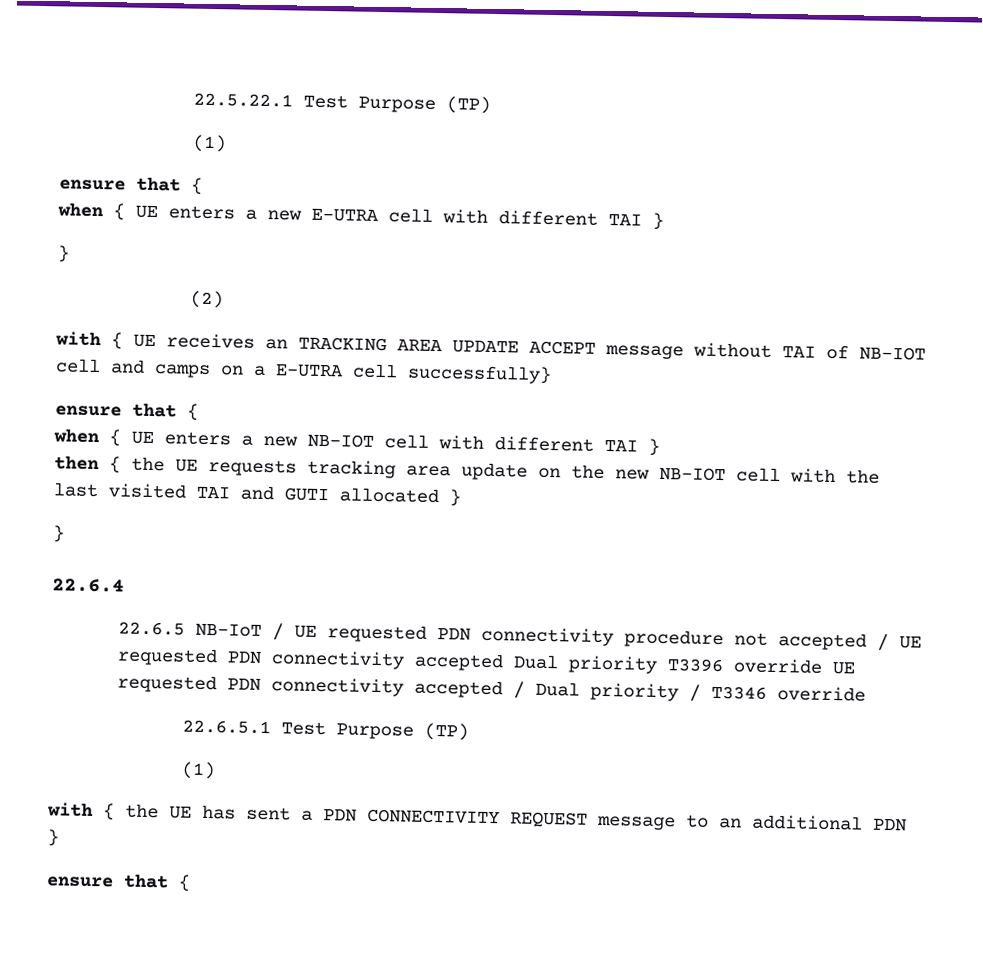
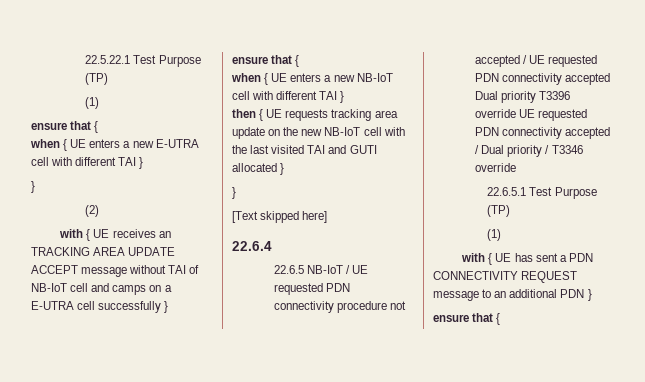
[859,346,926,361] NB-IOT -> [31,283,67,292] NB-IoT
[407,364,552,385] [55,402,199,421] [53,428,374,448] successfully} // ensure that { // when { UE enters a new NB-IOT -> [98,301,169,313] [232,55,300,67] [231,73,393,85] successfully } // ensure that { // when { UE enters a new NB-IoT
[131,456,165,472] the -> (264, 115) none
[659,466,726,482] NB-IOT -> [324,127,361,136] NB-IoT
(65, 534) none -> [232,211,328,223] // [Text skipped here]
[125,803,159,819] the -> (493, 259) none

